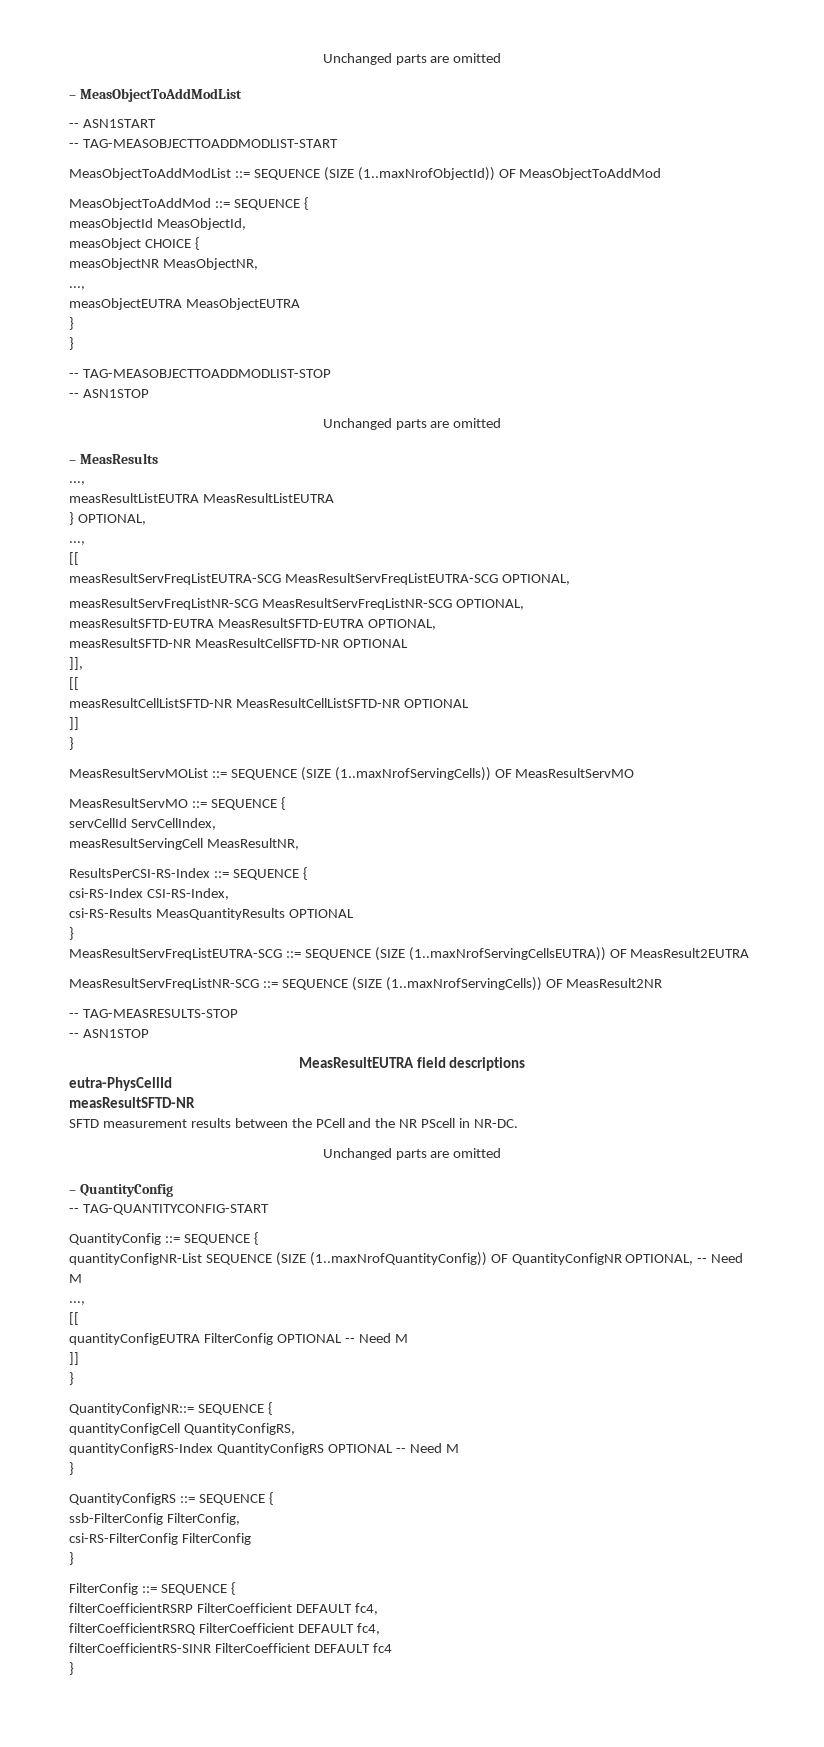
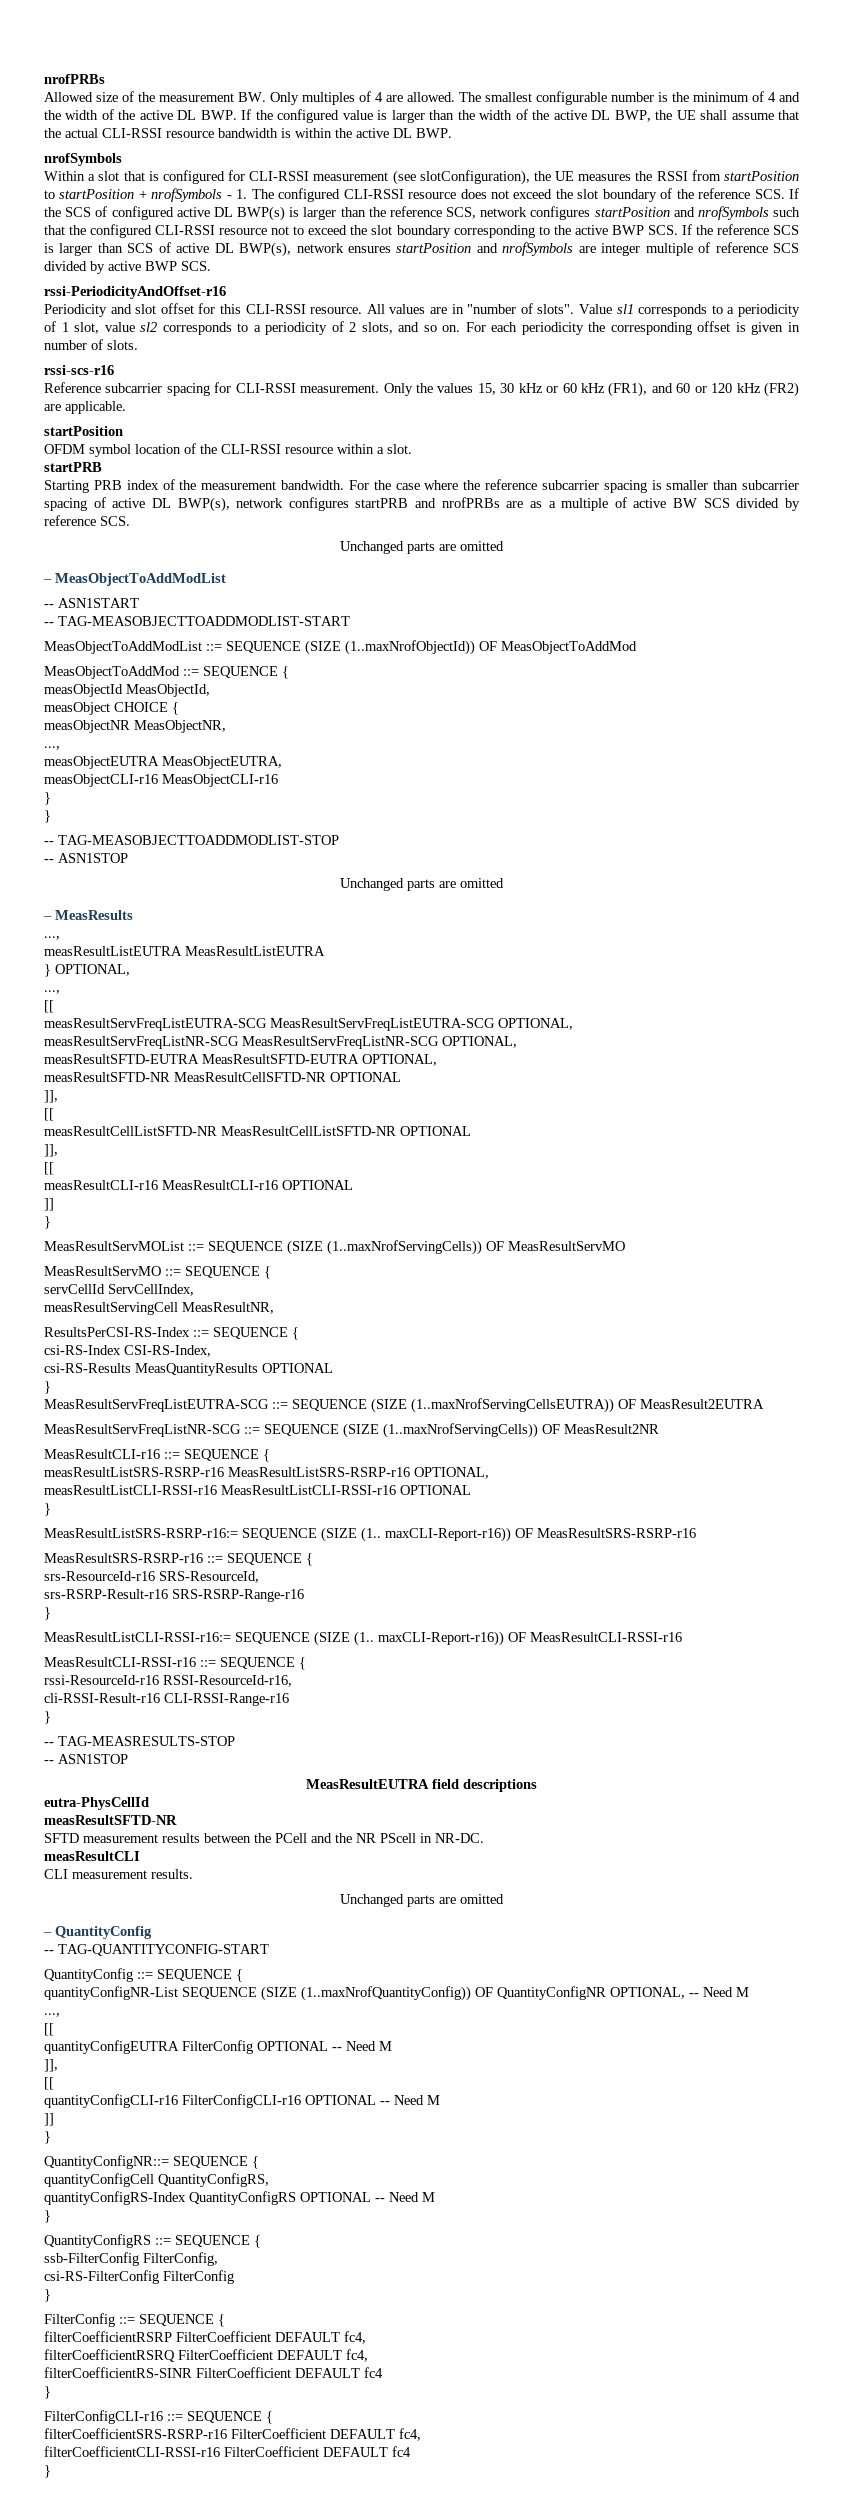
(322, 59) none -> [44,74,105,84] [44,91,800,105] [44,109,800,123] [44,128,452,138] [44,153,122,166] [44,170,799,185] [44,188,800,202] [44,206,800,221] [44,224,799,238] [44,242,800,257] [44,261,211,274] [44,286,226,299] [44,303,801,317] [44,321,800,335] [44,339,138,350] [44,365,114,375] [44,382,800,397] [44,401,126,414] [44,426,123,436] [44,443,412,457] [44,462,102,472] [44,479,800,493] [44,497,801,512] [44,515,130,526] nrofPRBs // Allowed size of the measurement BW. Only multiples of 4 are allowed. The smallest configurable number is the minimum of 4 and the width of the active DL BWP. If the configured value is larger than the width of the active DL BWP, the UE shall assume that the actual CLI-RSSI resource bandwidth is within the active DL BWP. // nrofSymbols // Within a slot that is configured for CLI-RSSI measurement (see slotConfiguration), the UE measures the RSSI from startPosition to startPosition + nrofSymbols - 1. The configured CLI-RSSI resource does not exceed the slot boundary of the reference SCS. If the SCS of configured active DL BWP(s) is larger than the reference SCS, network configures startPosition and nrofSymbols such that the configured CLI-RSSI resource not to exceed the slot boundary corresponding to the active BWP SCS. If the reference SCS is larger than SCS of active DL BWP(s), network ensures startPosition and nrofSymbols are integer multiple of reference SCS divided by active BWP SCS. // rssi-PeriodicityAndOffset-r16 // Periodicity and slot offset for this CLI-RSSI resource. All values are in "number of slots". Value sl1 corresponds to a periodicity of 1 slot, value sl2 corresponds to a periodicity of 2 slots, and so on. For each periodicity the corresponding offset is given in number of slots. // rssi-scs-r16 // Reference subcarrier spacing for CLI-RSSI measurement. Only the values 15, 30 kHz or 60 kHz (FR1), and 60 or 120 kHz (FR2) are applicable. // startPosition // OFDM symbol location of the CLI-RSSI resource within a slot. // startPRB // Starting PRB index of the measurement bandwidth. For the case where the reference subcarrier spacing is smaller than subcarrier spacing of active DL BWP(s), network configures startPRB and nrofPRBs are as a multiple of active BW SCS divided by reference SCS. //
[185,298,300,310] MeasObjectEUTRA -> [162,756,282,769] [44,774,278,787] MeasObjectEUTRA, // measObjectCLI-r16 MeasObjectCLI-r16
(469, 703) none -> [44,1144,58,1157] [44,1162,54,1175] [44,1180,353,1190] // ]], // [[ // measResultCLI-r16 MeasResultCLI-r16 OPTIONAL
(663, 983) none -> [44,1449,270,1462] [44,1467,489,1479] [44,1485,471,1495] [44,1503,51,1516] [44,1527,696,1542] [44,1553,313,1566] [44,1571,259,1583] [44,1589,304,1602] [44,1607,51,1620] [44,1631,682,1646] [44,1657,306,1670] [44,1675,292,1687] [44,1693,289,1706] [44,1711,51,1724] // MeasResultCLI-r16 ::= SEQUENCE { // measResultListSRS-RSRP-r16 MeasResultListSRS-RSRP-r16 OPTIONAL, // measResultListCLI-RSSI-r16 MeasResultListCLI-RSSI-r16 OPTIONAL // } // MeasResultListSRS-RSRP-r16:= SEQUENCE (SIZE (1.. maxCLI-Report-r16)) OF MeasResultSRS-RSRP-r16 // MeasResultSRS-RSRP-r16 ::= SEQUENCE { // srs-ResourceId-r16 SRS-ResourceId, // srs-RSRP-Result-r16 SRS-RSRP-Range-r16 // } // MeasResultListCLI-RSSI-r16:= SEQUENCE (SIZE (1.. maxCLI-Report-r16)) OF MeasResultCLI-RSSI-r16 // MeasResultCLI-RSSI-r16 ::= SEQUENCE { // rssi-ResourceId-r16 RSSI-ResourceId-r16, // cli-RSSI-Result-r16 CLI-RSSI-Range-r16 // }
(519, 1123) none -> [44,1851,140,1861] [44,1869,193,1879] // measResultCLI // CLI measurement results.
(408, 1338) none -> [44,2059,58,2072] [44,2077,54,2090] [44,2094,440,2108] // ]], // [[ // quantityConfigCLI-r16 FilterConfigCLI-r16 OPTIONAL -- Need M
(74, 1668) none -> [44,2410,273,2424] [44,2428,421,2441] [44,2446,411,2457] [44,2465,51,2478] // FilterConfigCLI-r16 ::= SEQUENCE { // filterCoefficientSRS-RSRP-r16 FilterCoefficient DEFAULT fc4, // filterCoefficientCLI-RSSI-r16 FilterCoefficient DEFAULT fc4 // }

